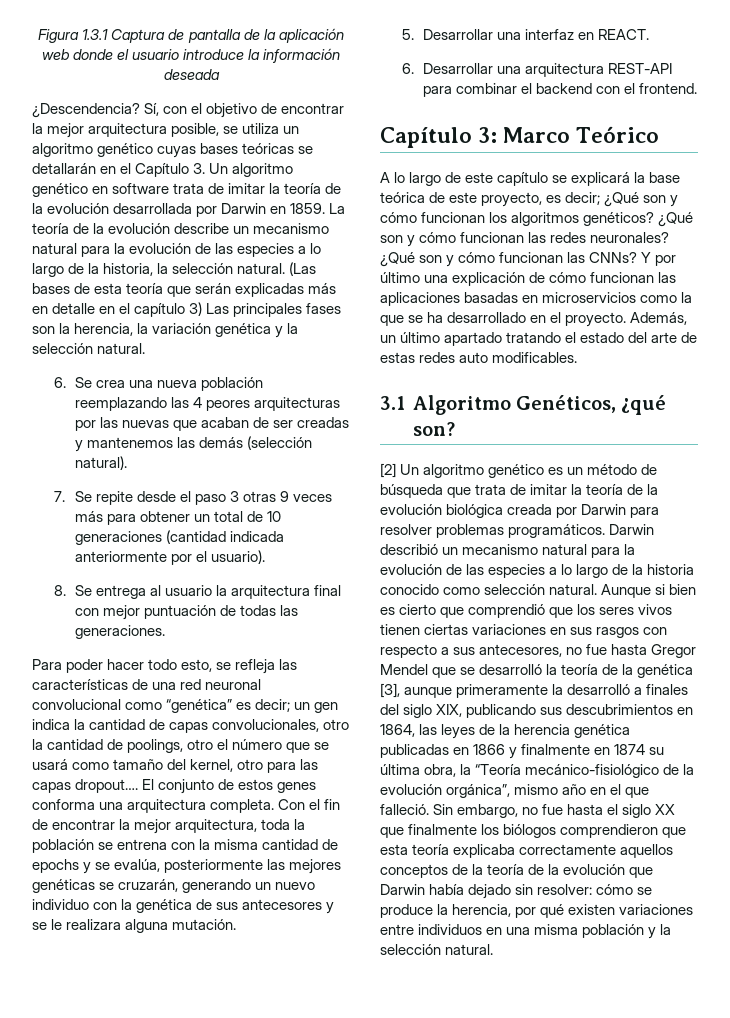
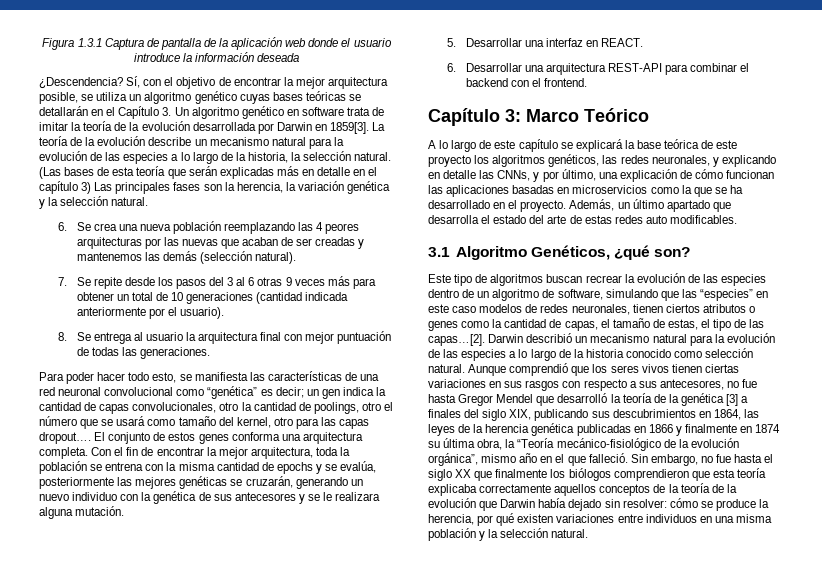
[290,203,326,214] 1859. -> [330,122,370,134] 1859[3].
[180,491,240,505] el paso 3 -> [157,277,255,289] los pasos del 3 al 6
[235,659,276,674] refleja -> [194,372,248,381] manifiesta
[481,192,679,207] [380,212,694,227] [380,232,670,247] [380,252,677,267] [380,272,420,283] proyecto, es decir; ¿Qué son y cómo funcionan los algoritmos genéticos? ¿Qué son y cómo funcionan las redes neuronales? ¿Qué son y cómo funcionan las CNNs? Y por último -> [428,154,776,167] [428,169,596,182] proyecto los algoritmos genéticos, las redes neuronales, y explicando en detalle las CNNs, y por último,
[506,332,562,343] tratando -> [712,202,731,212] [428,215,479,224] que desarrolla
[380,463,658,478] [380,484,659,498] [380,504,660,518] [380,524,606,538] [2] Un algoritmo genético es un método de búsqueda que trata de imitar la teoría de la evolución biológica creada por Darwin para resolver problemas programáticos. -> [428,273,767,286] [428,289,769,301] [428,304,755,315] [428,318,765,331] [428,334,485,346] Este tipo de algoritmos buscan recrear la evolución de las especies dentro de un algoritmo de software, simulando que las “especies” en este caso modelos de redes neuronales, tienen ciertos atributos o genes como la cantidad de capas, el tamaño de estas, el tipo de las capas…[2].
[655,584,697,595] [380,604,465,618] si bien es cierto que -> (507, 370) none
[460,667,476,675] se -> (555, 401) none
[380,683,631,698] [3], aunque primeramente la desarrolló -> [726,394,739,406] [3]

